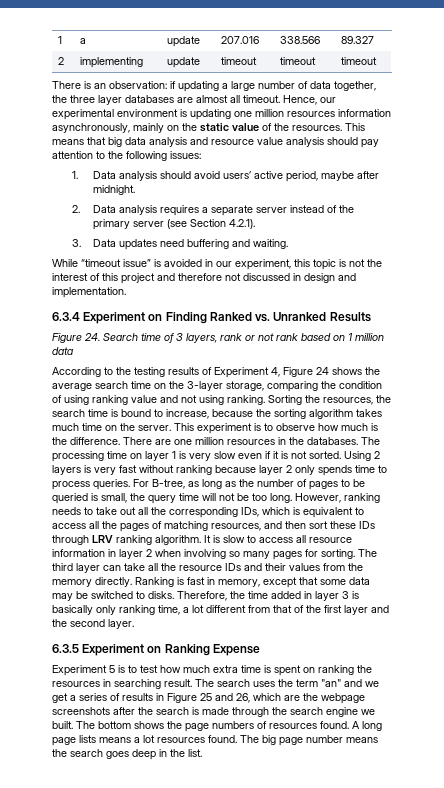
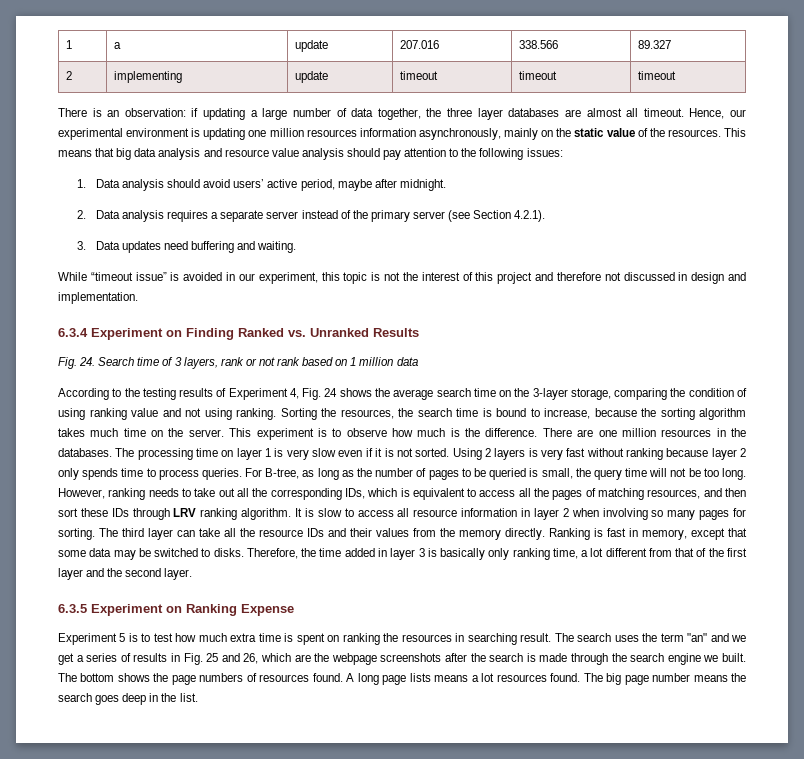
[52,333,82,343] Figure -> [58,357,77,369] Fig.
[283,367,313,377] Figure -> [302,388,322,400] Fig.
[167,693,197,703] Figure -> [183,653,203,665] Fig.

